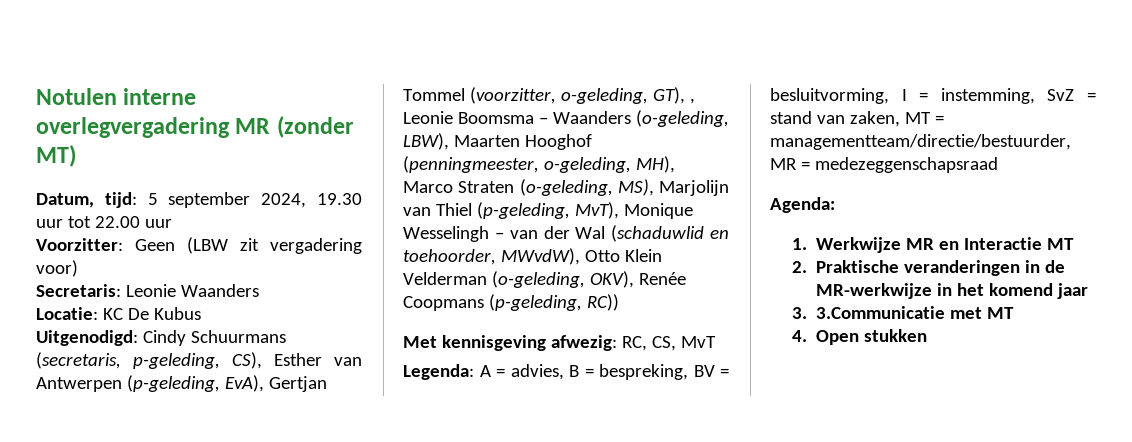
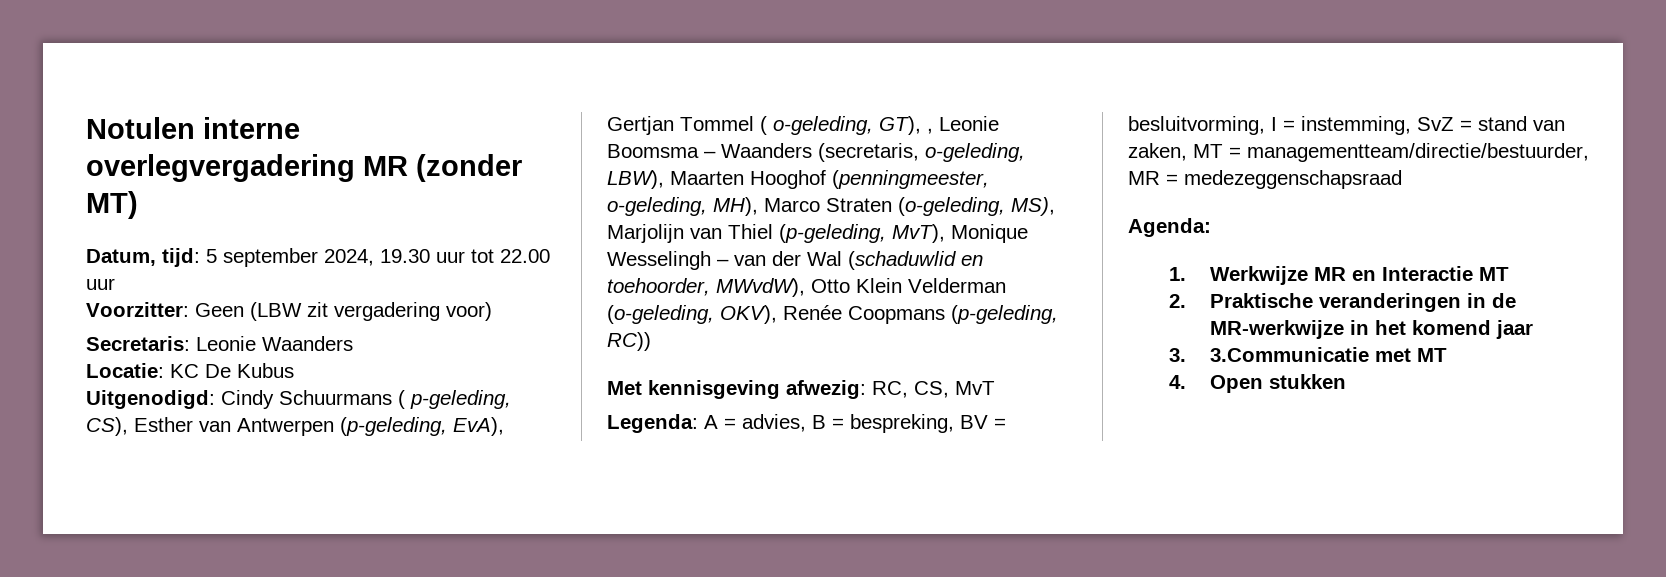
[36,352,121,369] (secretaris, -> [398,390,405,409] (
[469,87,556,104] (voorzitter, -> [760,116,767,135] (
[636,110,729,127] (o-geleding, -> [818,143,1025,162] (secretaris, o-geleding,

